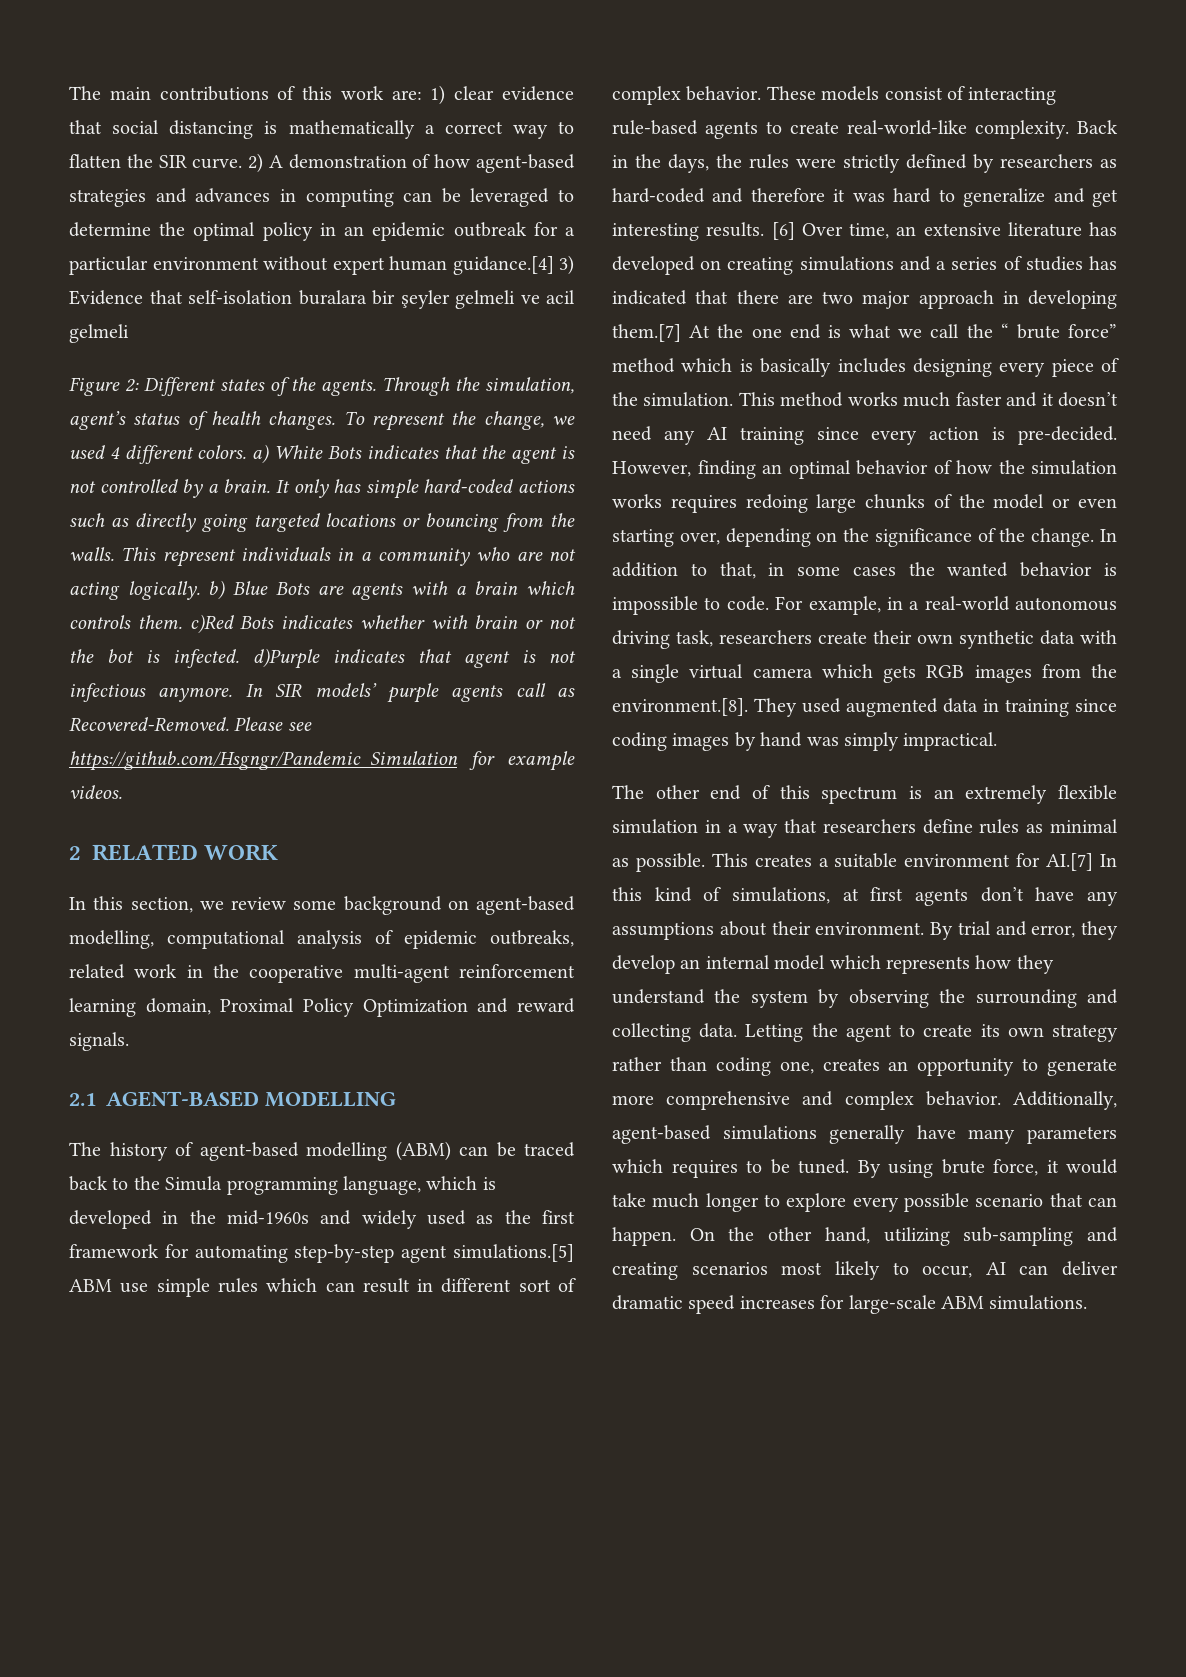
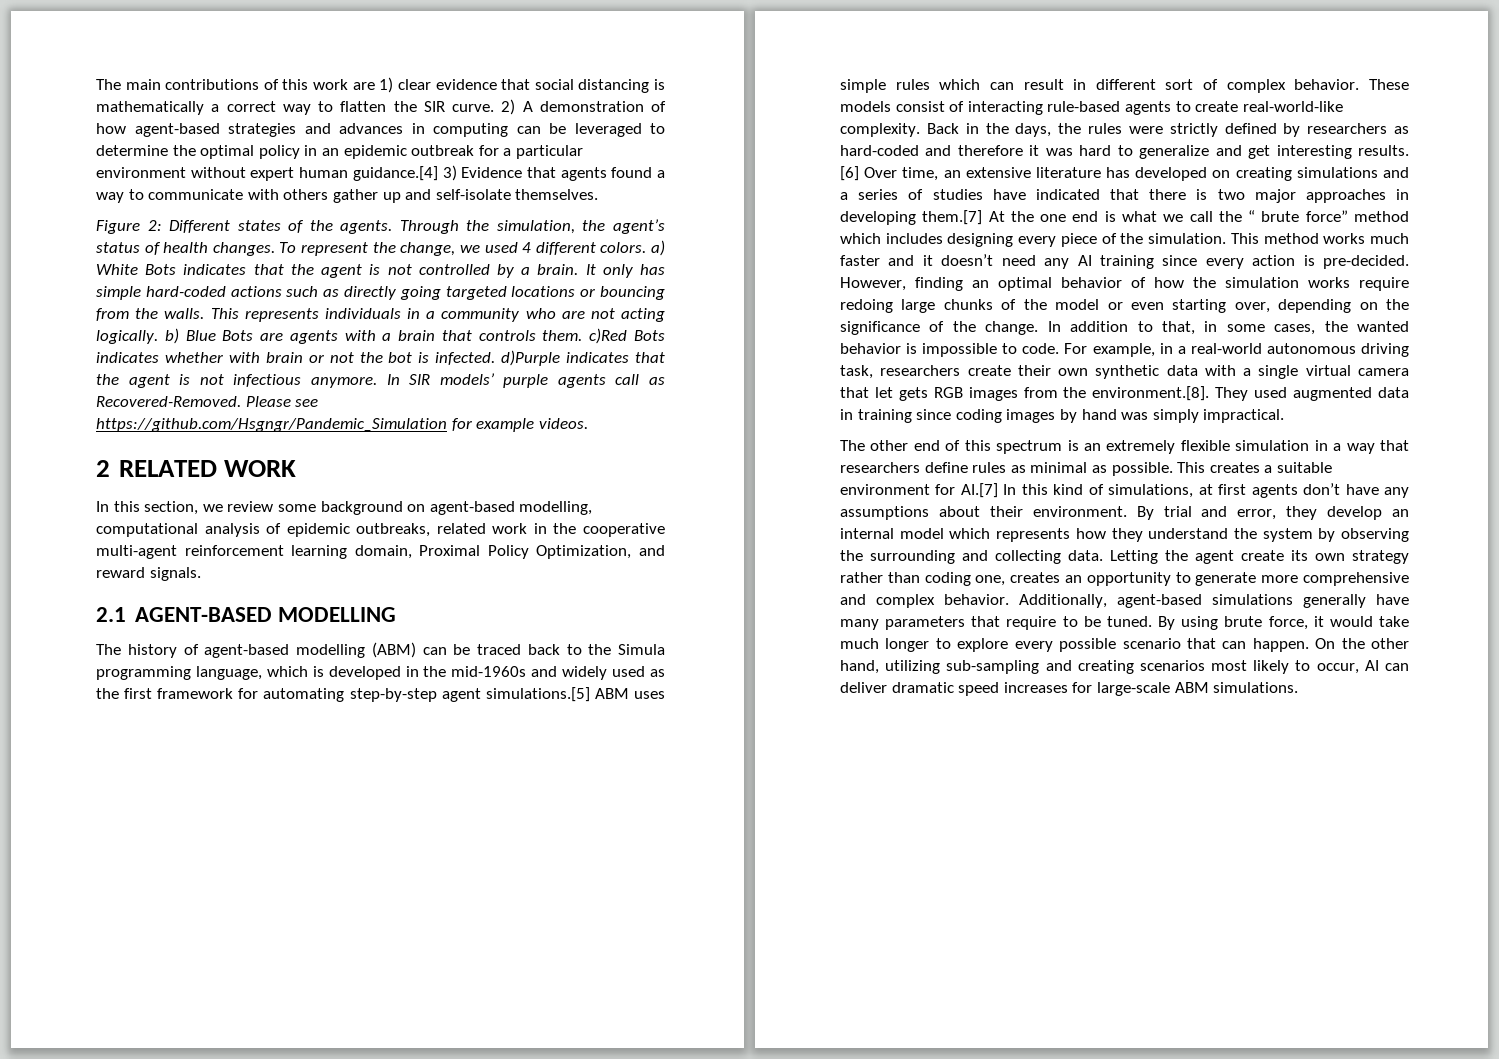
[391,90,422,100] are: -> [352,82,375,90] are
[188,290,575,309] [69,324,129,343] self-isolation buralara bir şeyler gelmeli ve acil gelmeli -> [560,167,665,181] [96,189,599,203] agents found a way to communicate with others gather up and self-isolate themselves.
(574, 385) none -> [582,220,606,231] the
[162,549,236,567] represent -> [244,308,319,322] represents
[525,581,575,595] which -> [441,330,472,341] that
(452, 656) none -> [96,374,119,385] the
[362,999,468,1017] Optimization -> [536,545,632,559] Optimization,
[120,1283,149,1293] use -> [633,691,665,699] uses
[1089,256,1117,270] has -> [992,189,1026,200] have
[787,294,813,304] are -> [1196,189,1208,200] is
[918,290,994,309] approach -> [1305,189,1386,203] approaches
[739,358,832,377] is basically -> (881, 238) none
[670,495,737,513] requires -> [1359,277,1409,291] require
[852,567,896,576] cases -> [1274,324,1316,335] cases,
[821,664,873,678] which -> [840,387,893,398] that let
[899,1024,916,1037] to -> (1234, 557) none
[612,1159,738,1178] which requires -> [971,616,1057,630] that require

